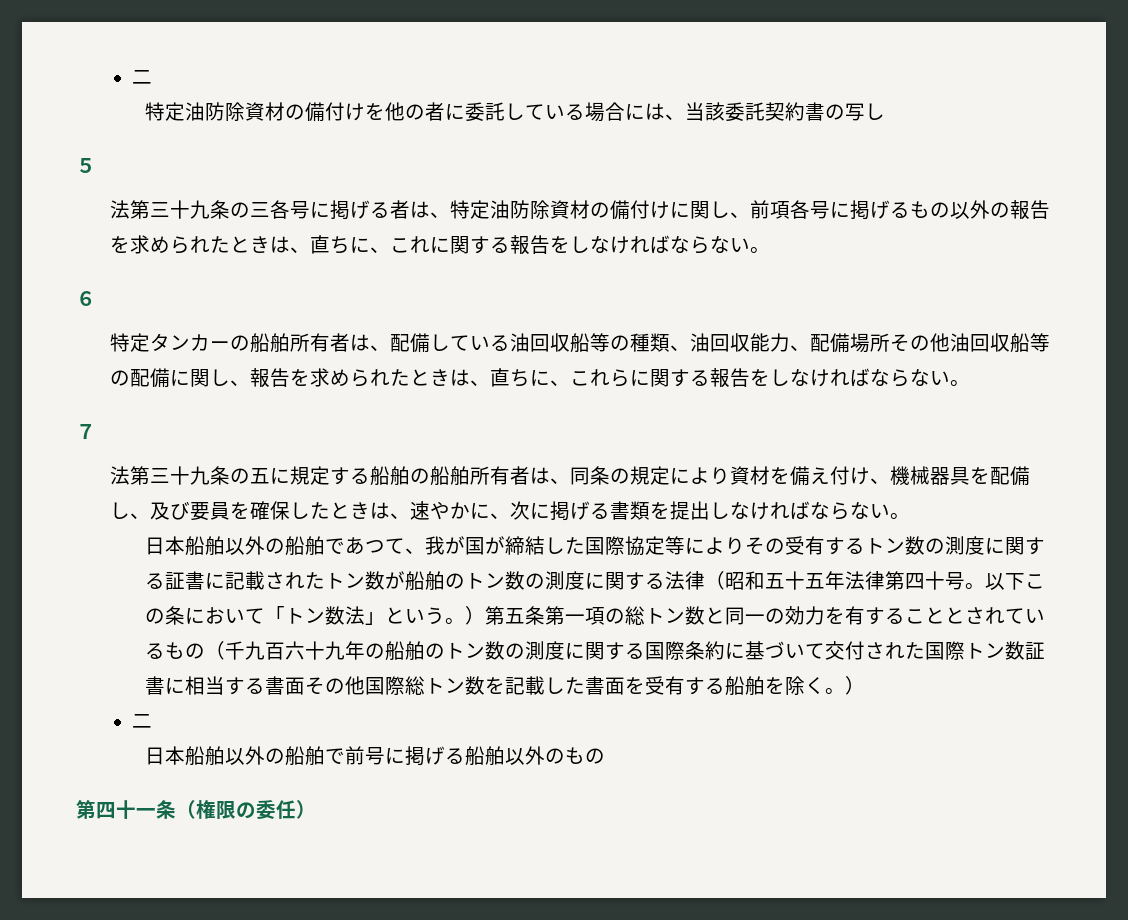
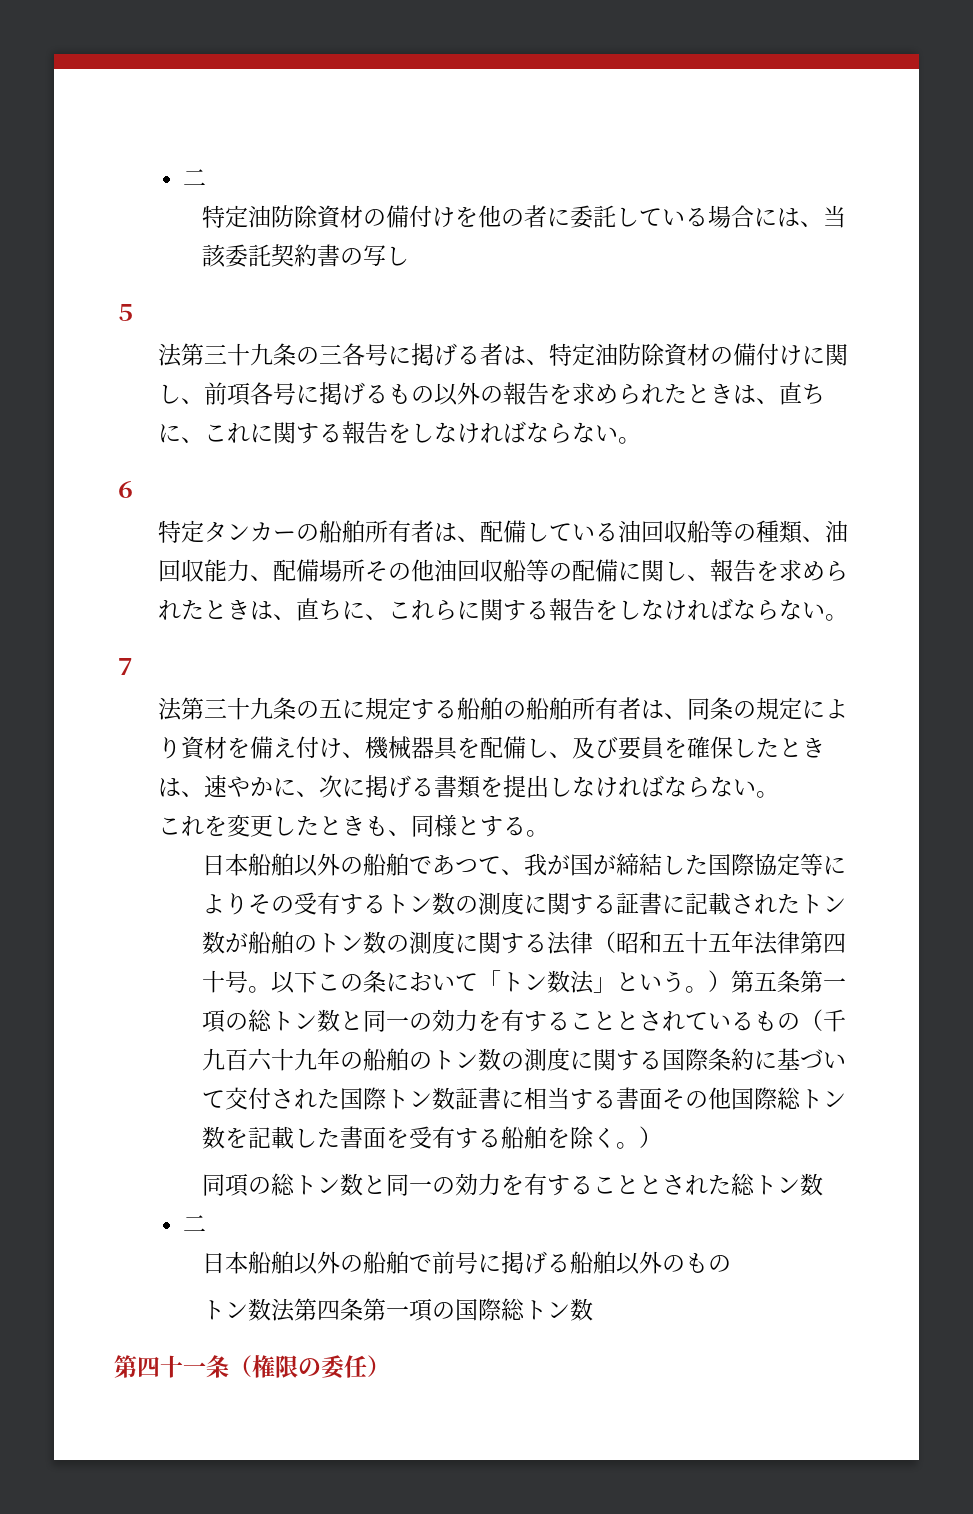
(911, 516) none -> [157,814,549,837] // これを変更したときも、同様とする。
(865, 685) none -> [201,1173,823,1197] // 同項の総トン数と同一の効力を有することとされた総トン数
(605, 756) none -> [201,1298,593,1322] // トン数法第四条第一項の国際総トン数

